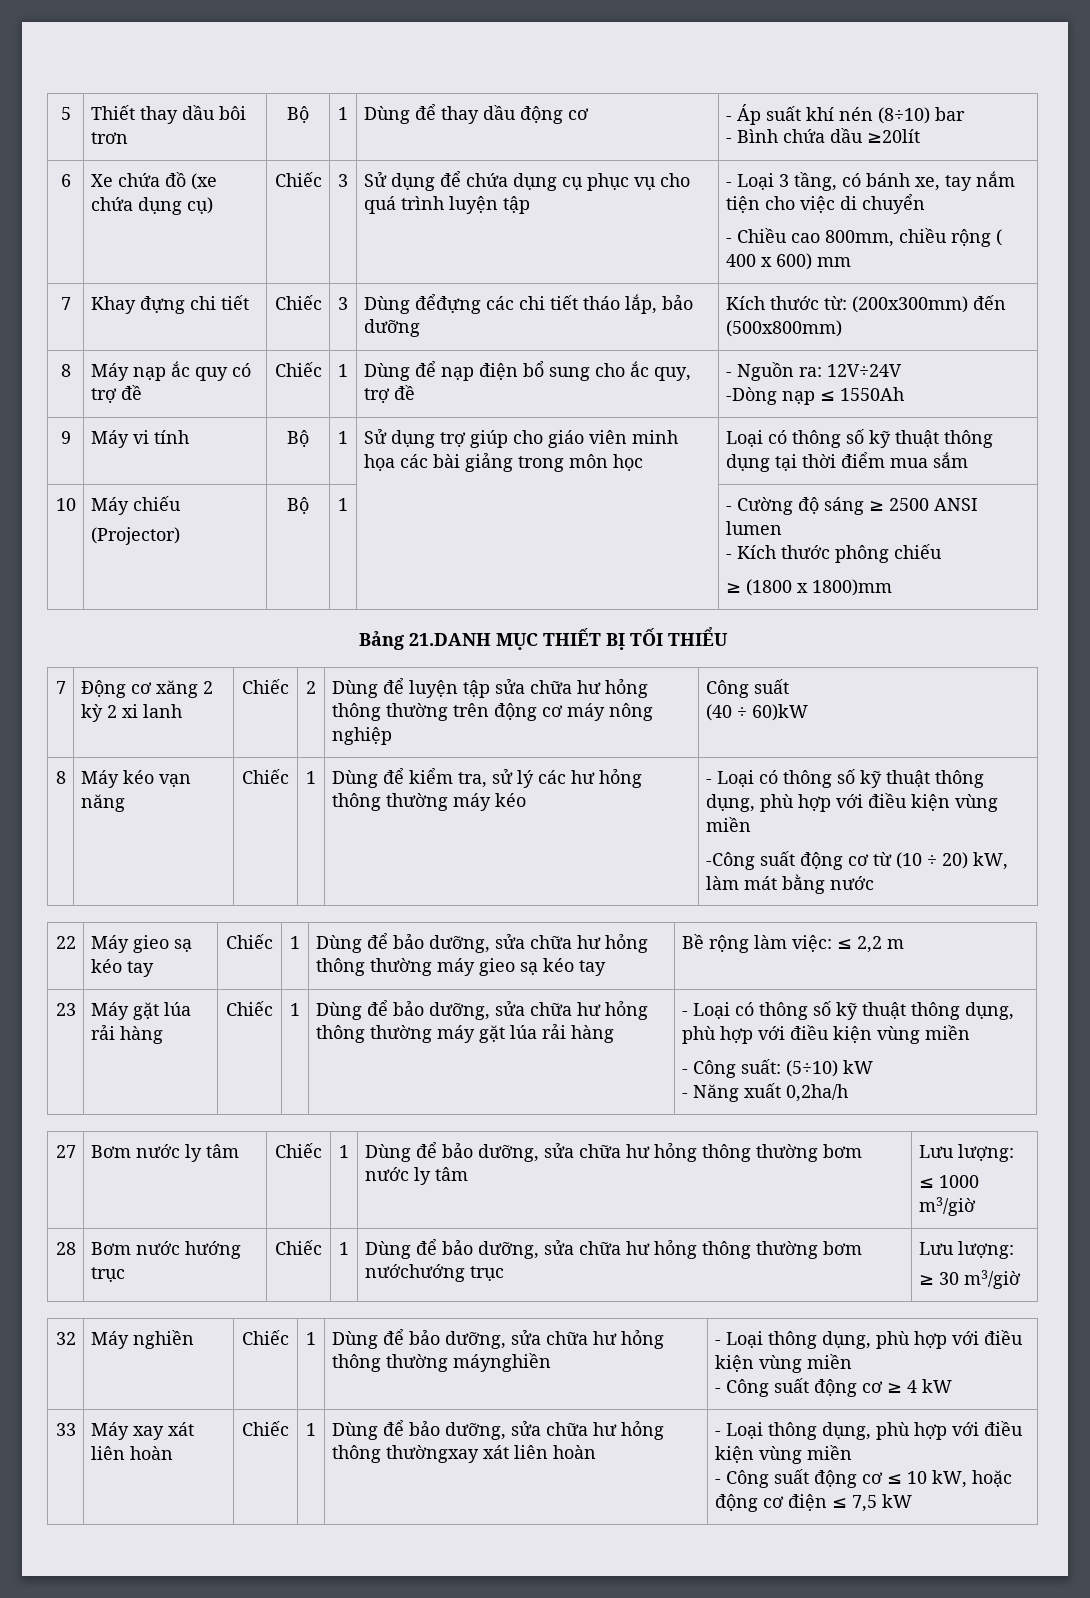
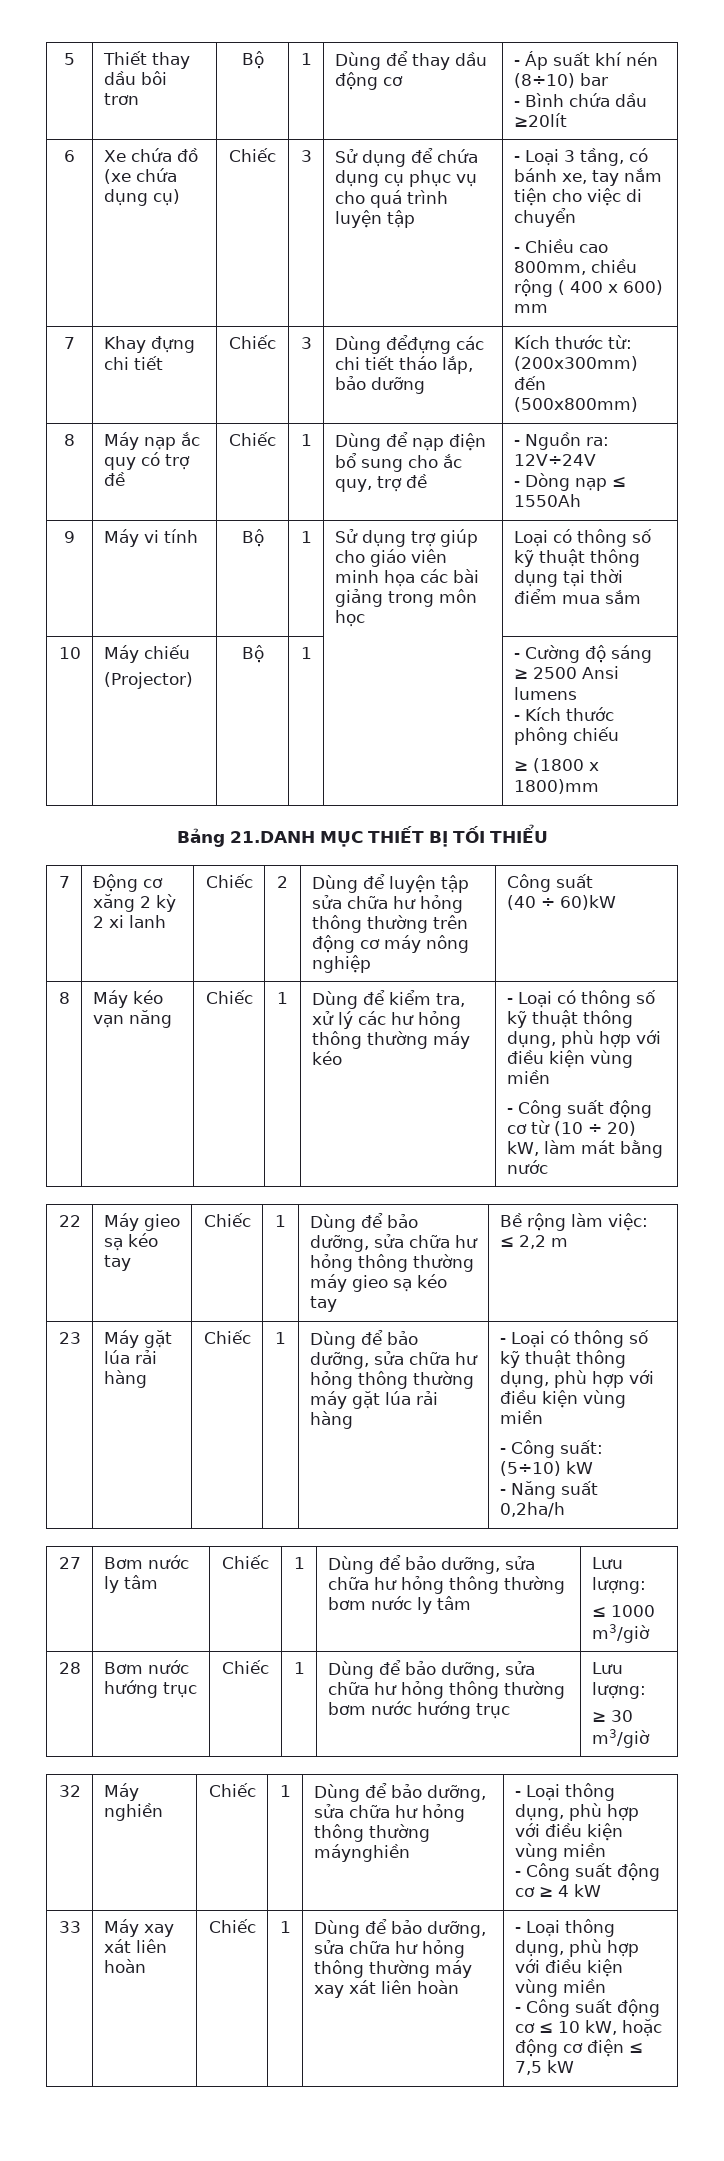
[725,387,777,405] -Dòng -> [513,473,570,491] - Dòng
[933,498,978,511] [725,521,782,535] ANSI lumen -> [581,666,619,679] [513,687,577,700] Ansi lumens
[491,769,513,784] sử -> [311,1011,334,1025] xử
[705,852,755,870] -Công -> [506,1100,562,1118] - Công
[743,1083,781,1098] xuất -> [560,1481,598,1495] suất
[364,1264,465,1282] nướchướng -> [370,1701,471,1719] nước hướng
[385,1445,479,1463] thườngxay -> [368,1960,472,1978] [313,1985,344,1998] thường máy xay

